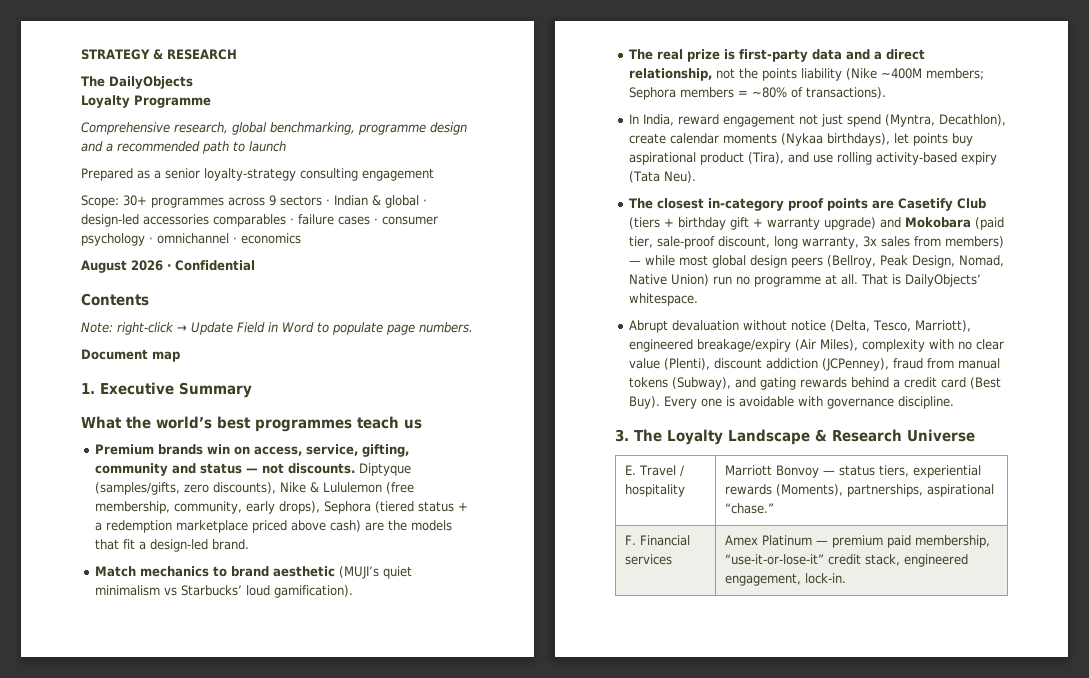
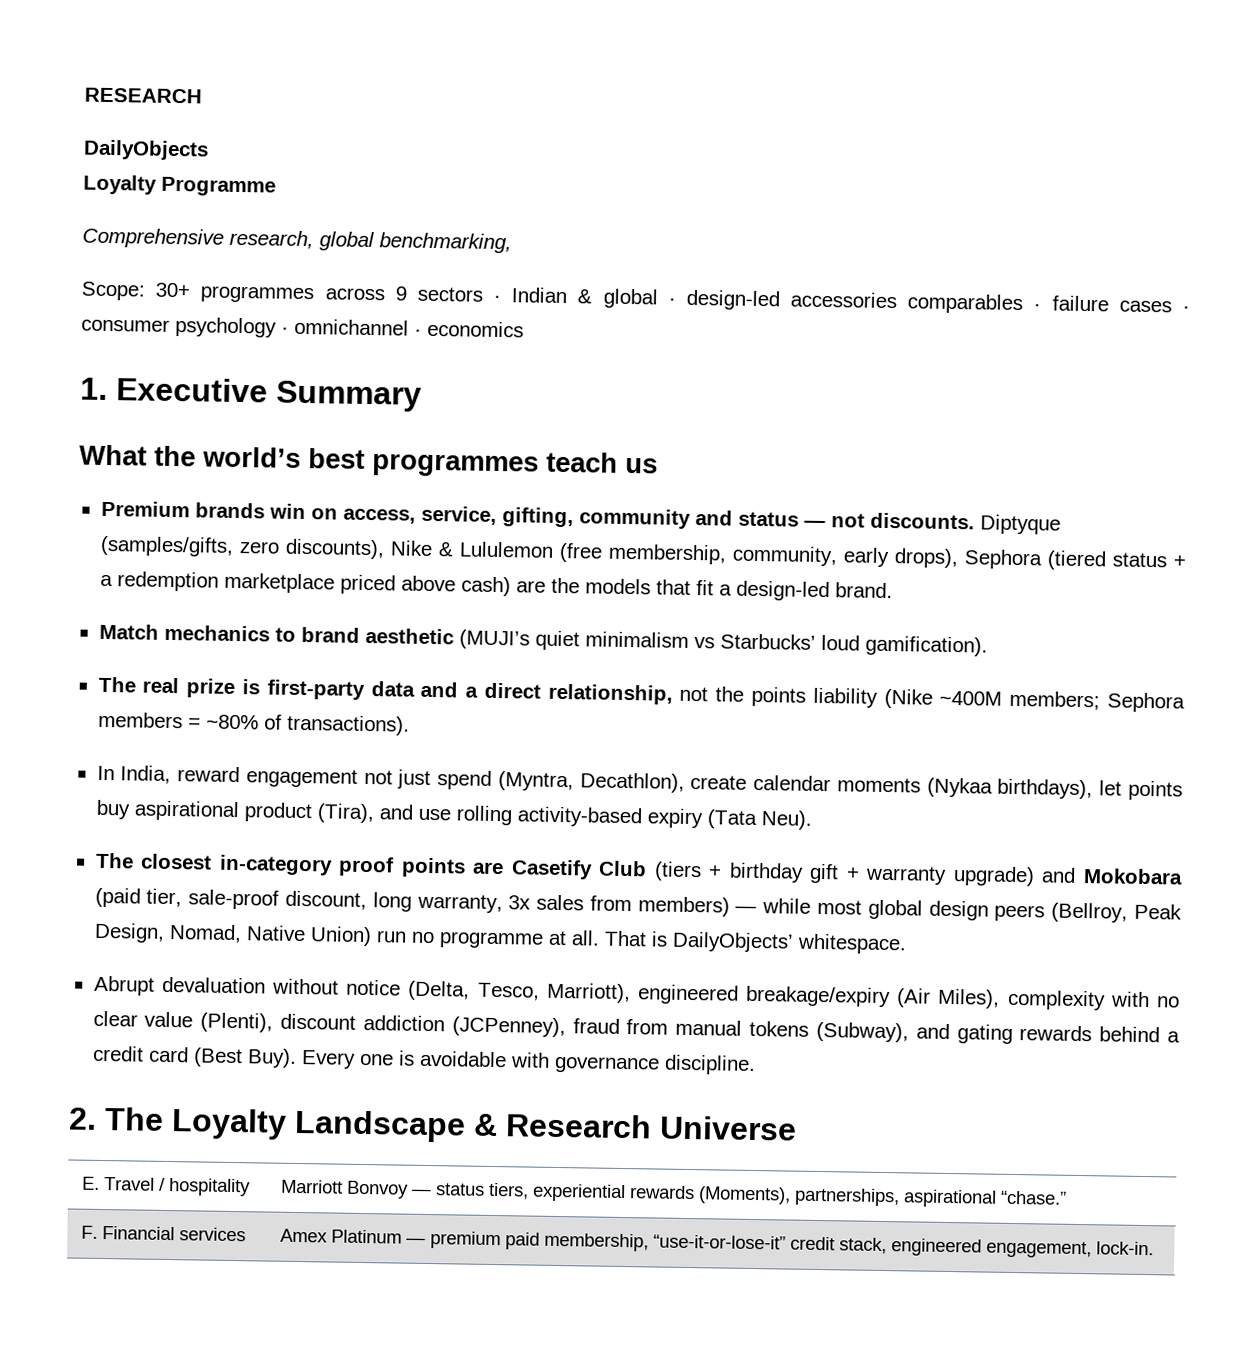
[81,49,163,60] STRATEGY & -> (84, 95) none
[81,76,105,87] The -> (202, 95) none
[358,122,467,135] [81,141,286,154] [81,168,434,181] programme design and a recommended path to launch // Prepared as a senior loyalty-strategy consulting engagement -> (512, 243) none
[81,260,255,273] [81,293,149,306] [81,322,473,335] [81,349,180,362] // August 2026 · Confidential // Contents // Note: right-click → Update Field in Word to populate page numbers. // Document map -> (524, 329) none
[615,429,629,442] 3. -> [68,1107,97,1130] 2.

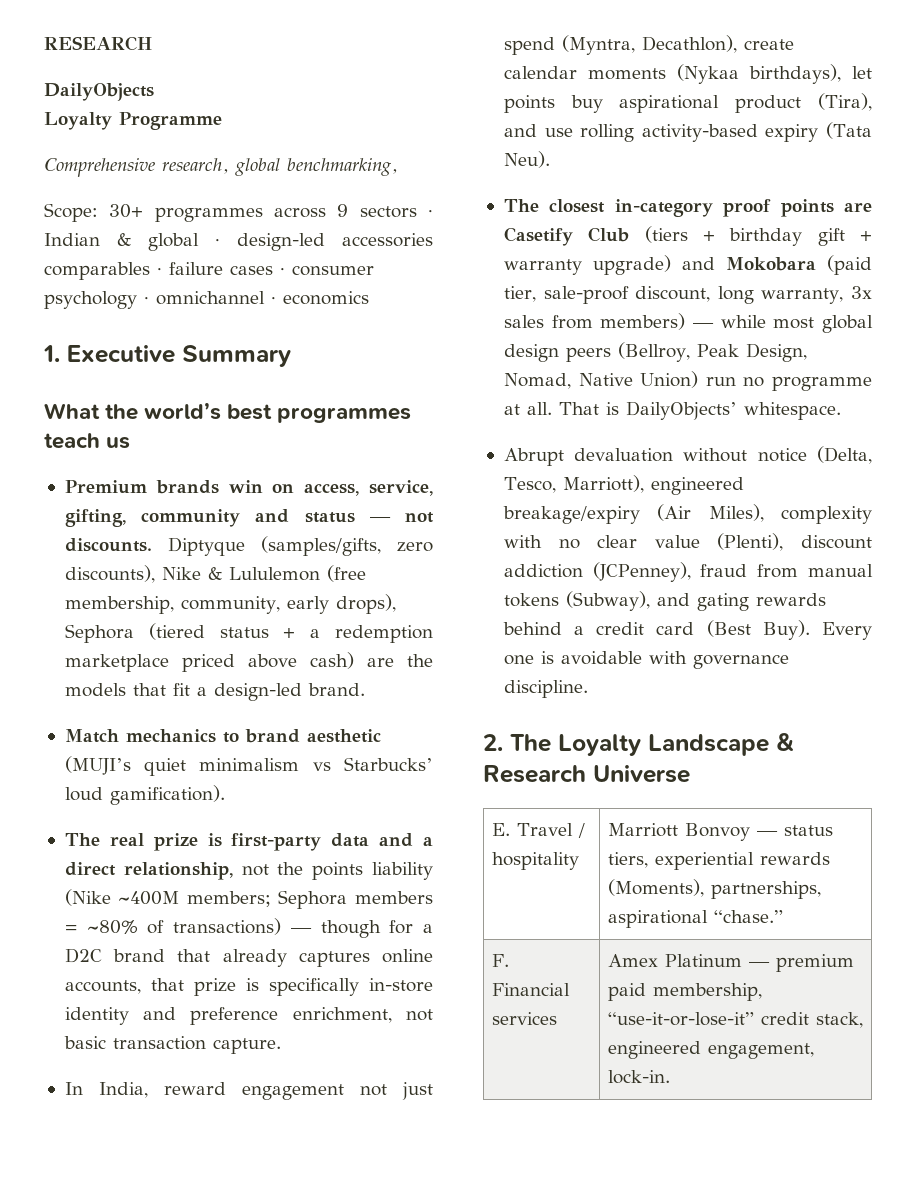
[286,714,410,736] transactions). -> [173,918,434,938] [64,948,433,967] [64,978,433,996] [64,1007,433,1025] [63,1036,281,1054] transactions) — though for a D2C brand that already captures online accounts, that prize is specifically in-store identity and preference enrichment, not basic transaction capture.

